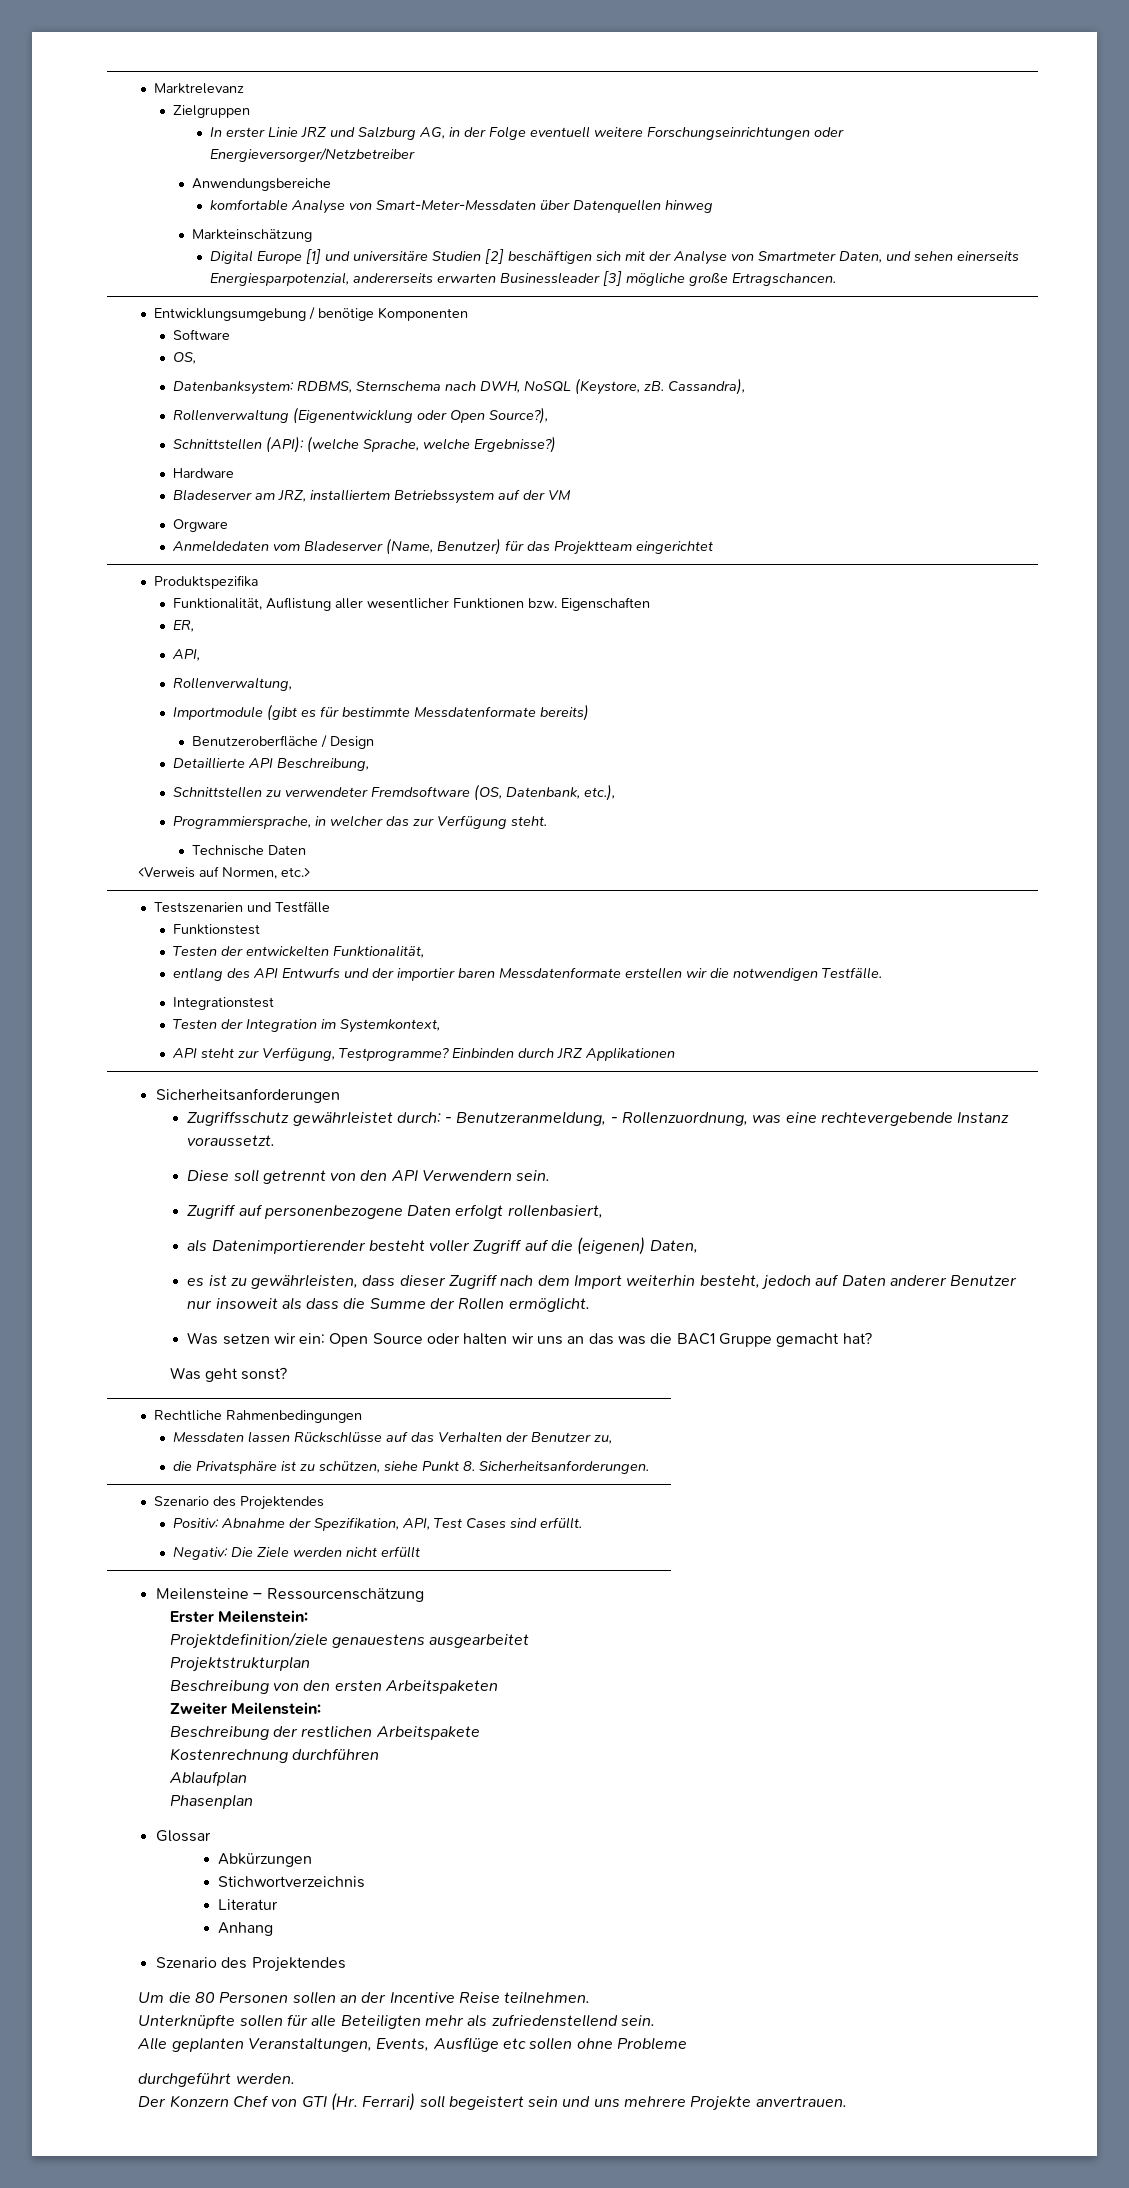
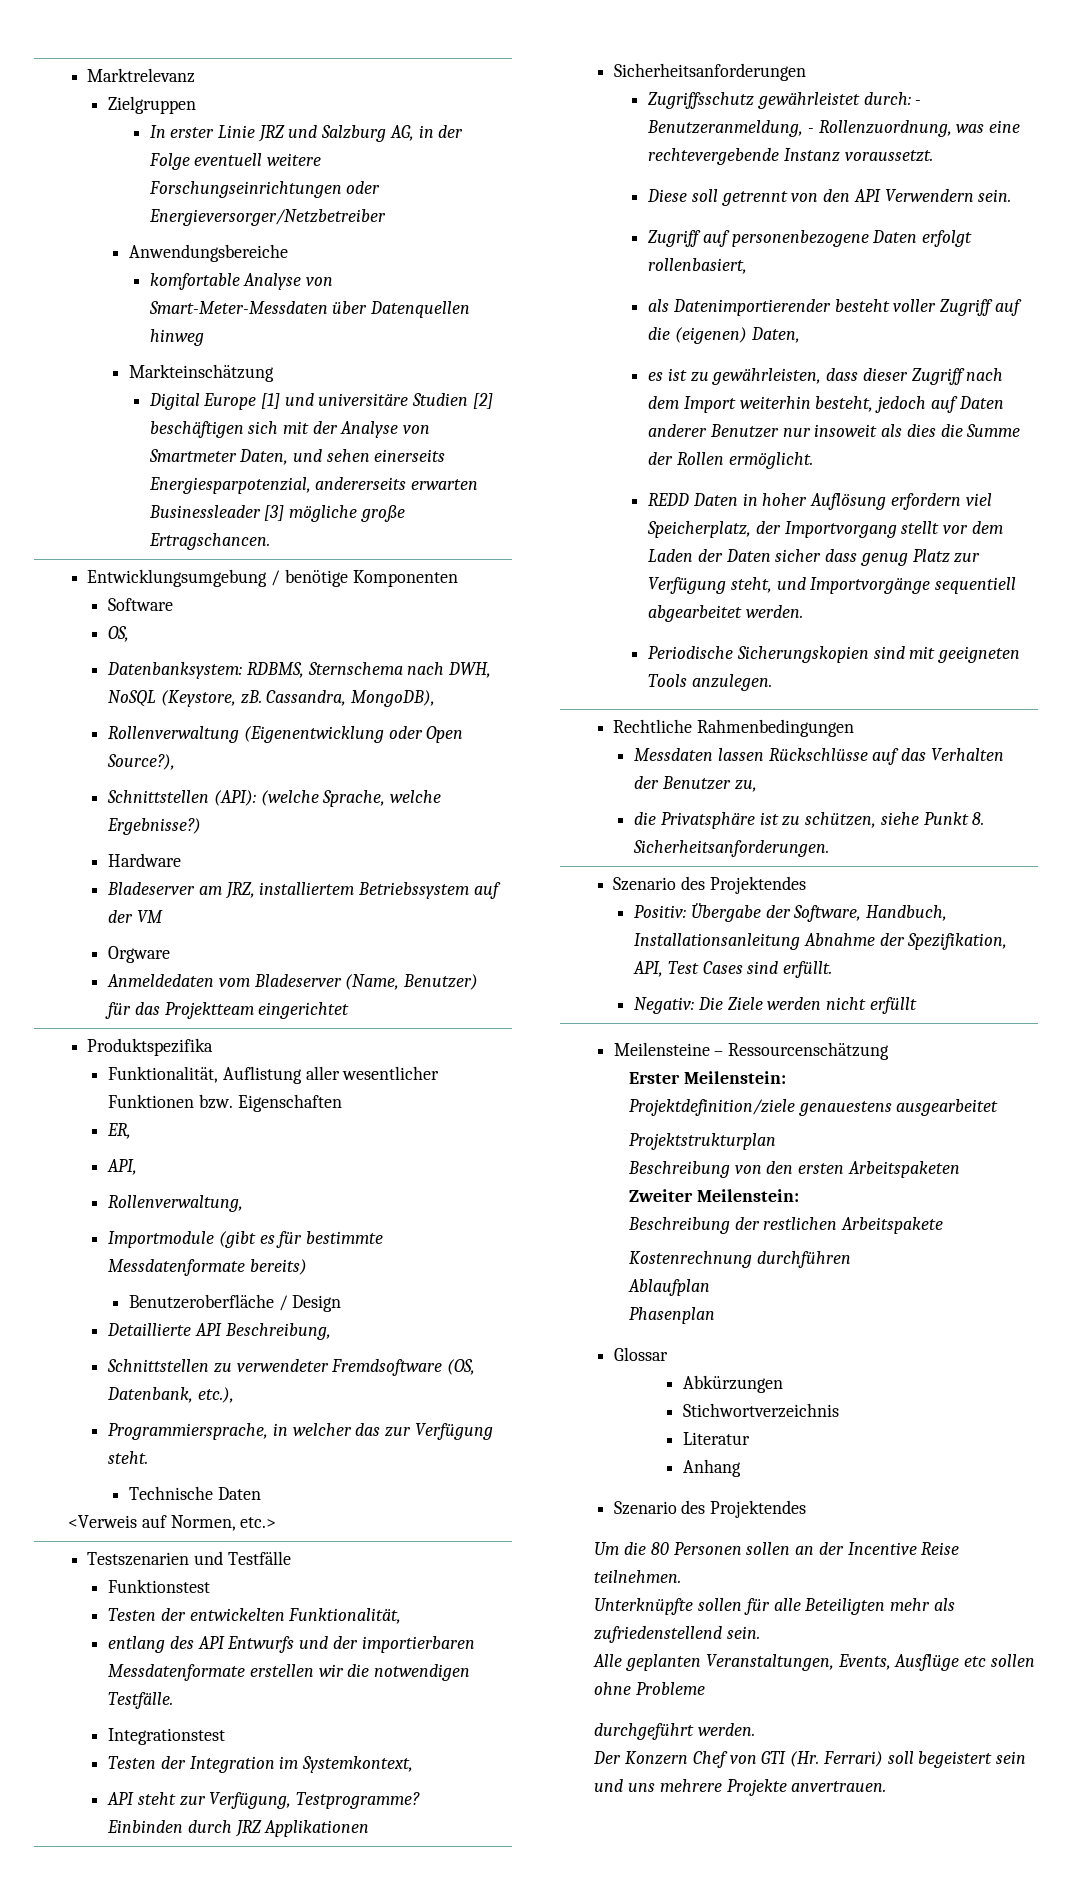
[667,378,745,395] Cassandra), -> [266,690,436,707] Cassandra, MongoDB),
[396,968,495,981] importier baren -> [361,1636,475,1653] importierbaren
[306,1298,340,1309] dass -> [906,424,936,437] dies
[187,1332,872,1347] [169,1367,288,1382] Was setzen wir ein: Open Source oder halten wir uns an das was die BAC1 Gruppe gemacht hat? // Was geht sonst? -> [648,493,992,510] [647,521,1003,538] [648,549,981,566] [648,577,1017,594] [648,605,803,622] [648,646,1021,663] [648,674,772,691] REDD Daten in hoher Auflösung erfordern viel Speicherplatz, der Importvorgang stellt vor dem Laden der Daten sicher dass genug Platz zur Verfügung steht, und Importvorgänge sequentiell abgearbeitet werden. // Periodische Sicherungskopien sind mit geeigneten Tools anzulegen.
(219, 1523) none -> [690,903,948,922] [634,933,801,950] Übergabe der Software, Handbuch, Installationsanleitung

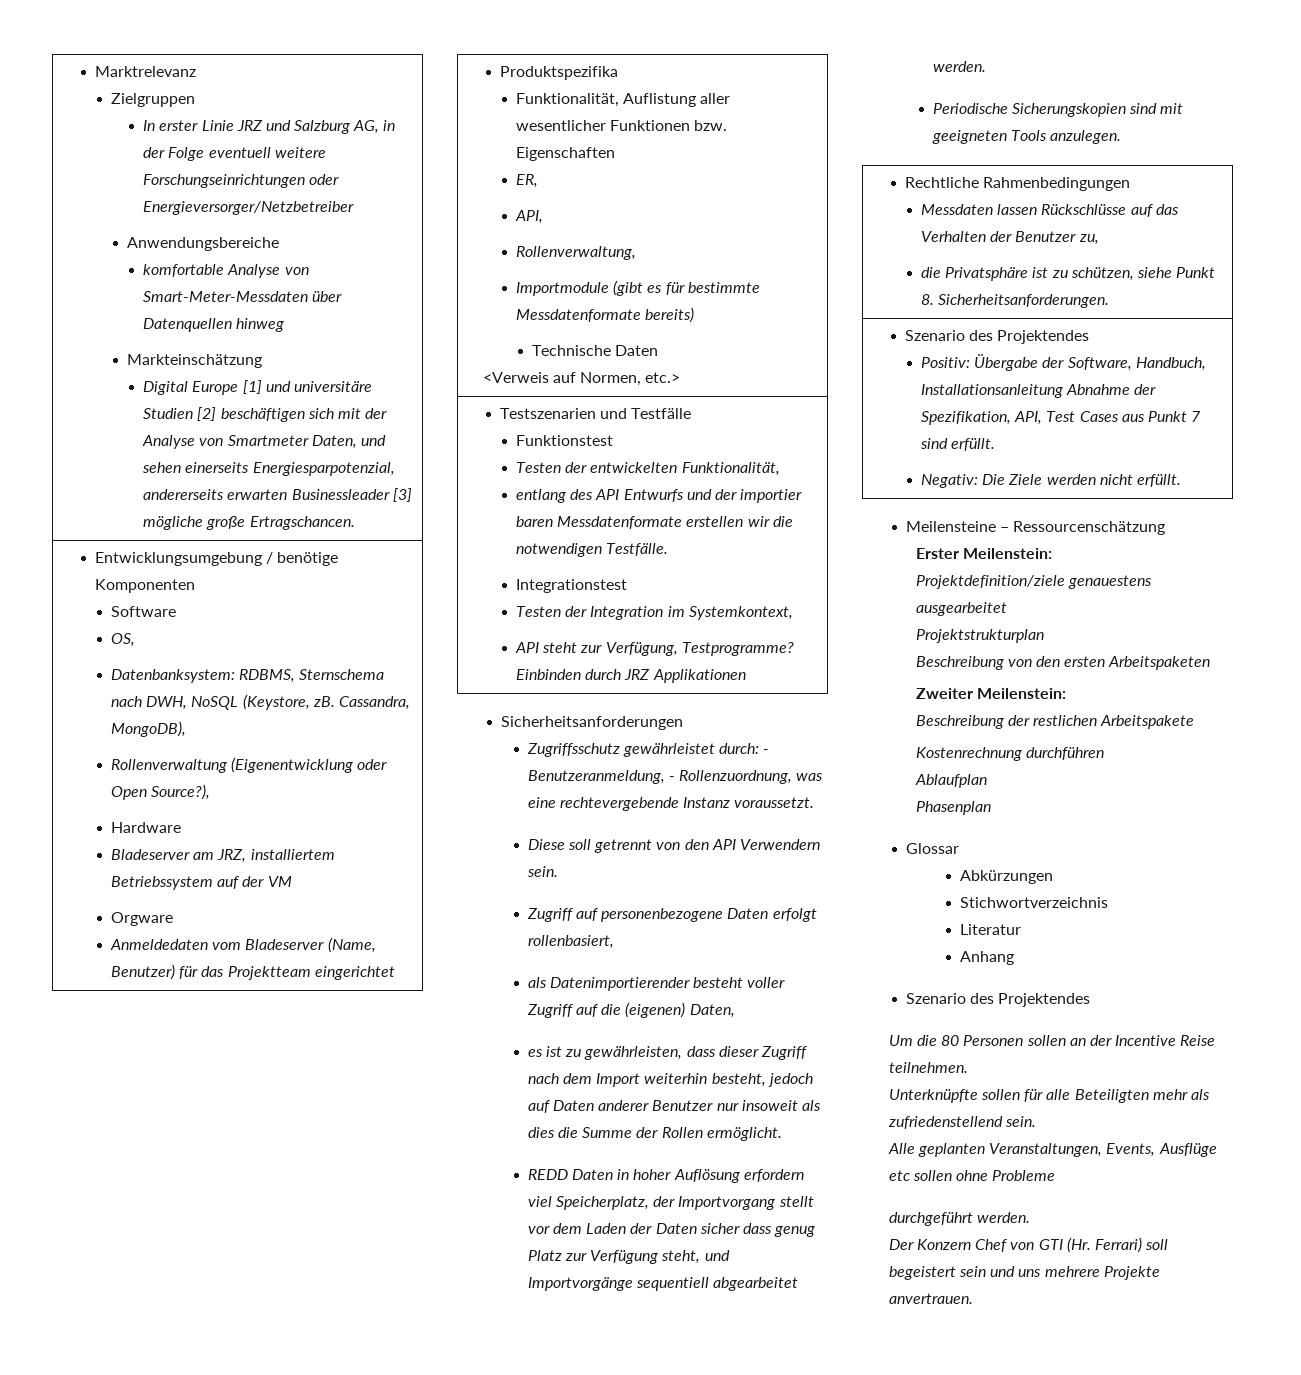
[107,790,442,807] [107,818,202,835] // Schnittstellen (API): (welche Sprache, welche Ergebnisse?) -> (211, 792) none
[128,1294,342,1312] [107,1323,331,1340] [107,1359,476,1376] [107,1387,234,1403] [108,1423,493,1440] [108,1451,149,1464] // Benutzeroberfläche / Design // Detaillierte API Beschreibung, // Schnittstellen zu verwendeter Fremdsoftware (OS, Datenbank, etc.), // Programmiersprache, in welcher das zur Verfügung steht. -> (695, 315) none
[361,1636,475,1653] importierbaren -> [740,489,803,503] [515,516,553,527] importier baren
(743, 967) none -> [1121,411,1202,422] aus Punkt 7
[869,997,917,1014] erfüllt -> [1136,474,1181,487] erfüllt.

